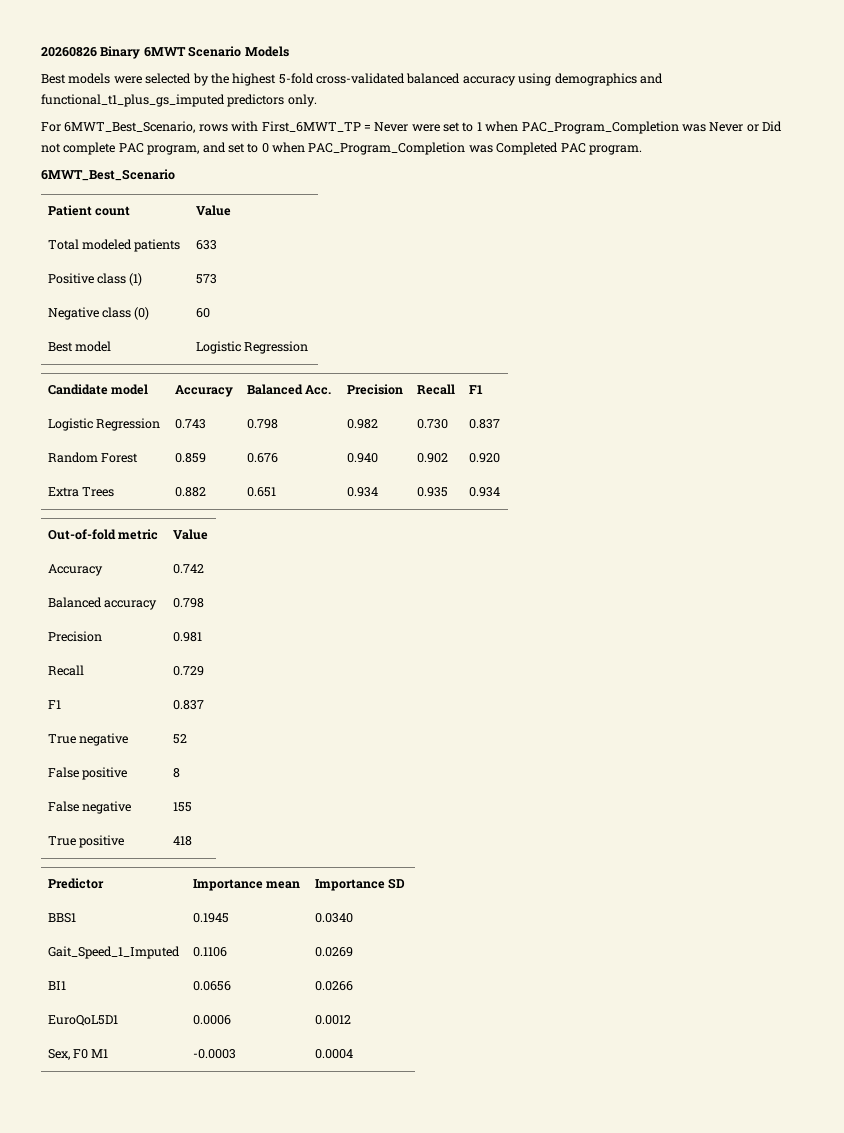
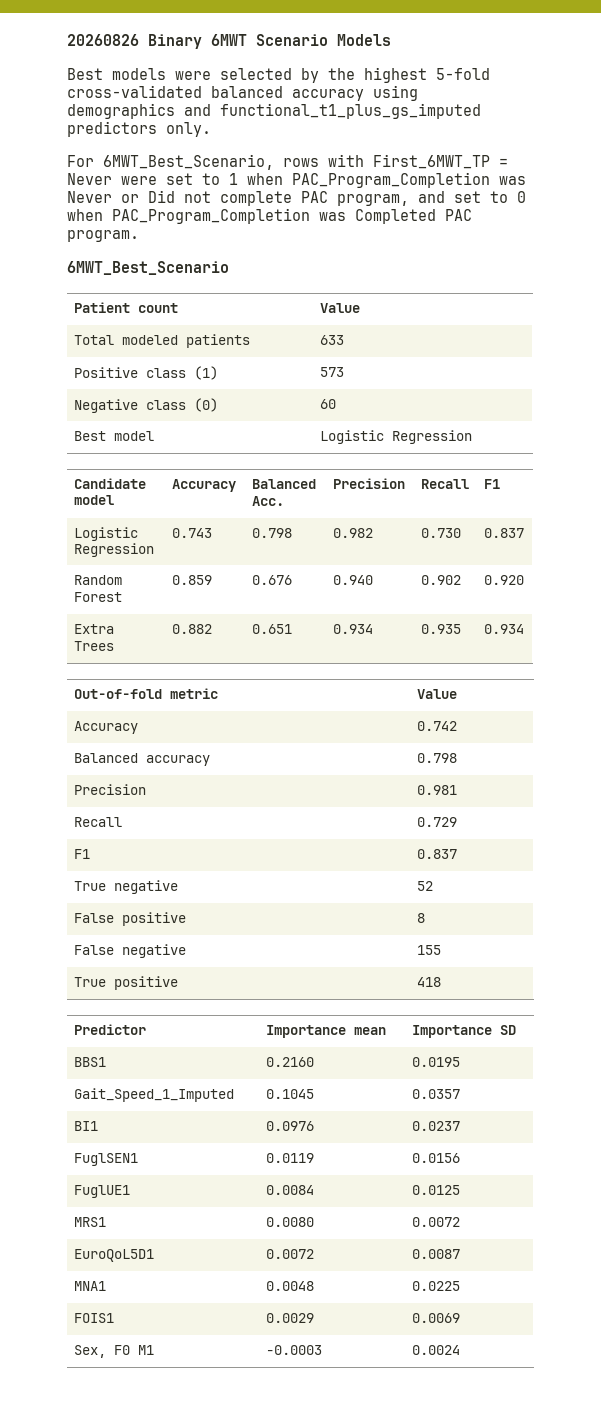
[192,913,229,923] [314,913,353,923] 0.1945 | 0.0340 -> [266,1057,315,1067] [412,1057,461,1067] 0.2160 | 0.0195
[192,947,227,957] [314,947,353,957] 0.1106 | 0.0269 -> [266,1089,315,1099] [412,1089,461,1099] 0.1045 | 0.0357
[192,981,231,991] [314,981,353,991] [47,1015,118,1026] [192,1015,231,1025] [314,1015,351,1025] 0.0656 | 0.0266 // EuroQoL5D1 | 0.0006 | 0.0012 -> [266,1121,315,1131] [412,1121,461,1131] [74,1153,139,1166] [266,1153,315,1163] [412,1153,461,1163] [74,1185,131,1198] [266,1185,315,1195] [412,1185,461,1195] [74,1217,107,1227] [266,1217,315,1227] [412,1217,461,1227] [74,1249,155,1262] [266,1249,315,1259] [412,1249,461,1259] [74,1281,107,1291] [266,1281,315,1291] [412,1281,461,1291] [74,1313,115,1323] [266,1313,315,1323] [412,1313,461,1323] 0.0976 | 0.0237 // FuglSEN1 | 0.0119 | 0.0156 // FuglUE1 | 0.0084 | 0.0125 // MRS1 | 0.0080 | 0.0072 // EuroQoL5D1 | 0.0072 | 0.0087 // MNA1 | 0.0048 | 0.0225 // FOIS1 | 0.0029 | 0.0069
[314,1049,353,1059] 0.0004 -> [412,1345,461,1355] 0.0024

